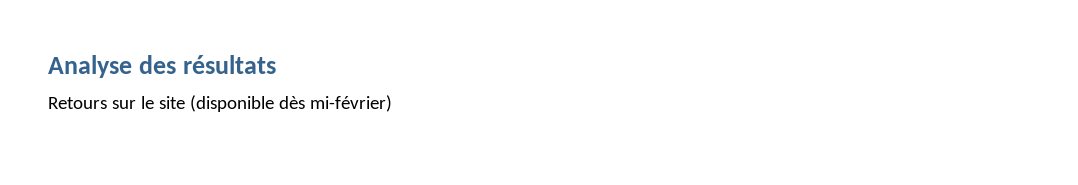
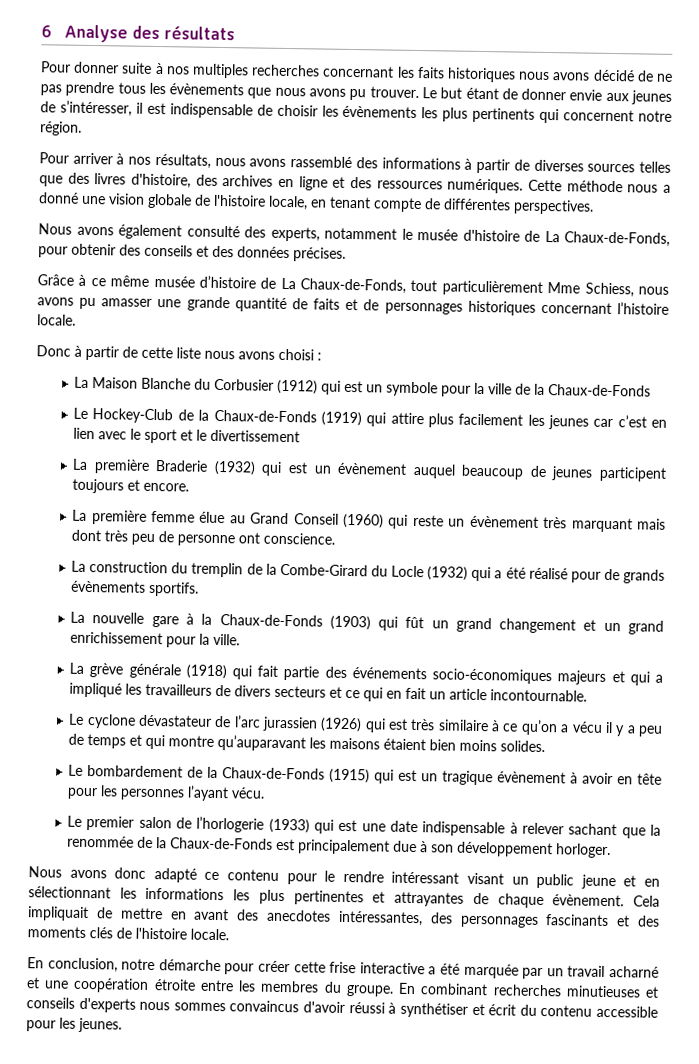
(48, 66) none -> [41,25,52,38] 6
[48,95,392,112] Retours sur le site (disponible dès mi-février) -> [41,61,674,83] [40,81,672,105] [40,100,673,124] [40,121,82,136] [39,152,672,174] [39,172,671,194] [39,192,594,215] [38,223,670,247] [38,243,346,262] [37,274,669,298] [37,296,669,316] [37,314,76,326] [36,345,322,361] [74,376,652,397] [73,407,668,430] [73,427,301,444] [72,458,667,482] [72,478,190,494] [72,509,666,533] [71,529,336,547] [71,560,665,584] [71,580,200,597] [70,611,664,635] [70,631,241,648] [69,662,663,686] [69,682,588,702] [69,713,663,737] [68,733,546,753] [68,764,662,786] [67,785,266,802] [67,815,661,839] [67,835,612,859] [28,866,661,890] [28,886,661,909] [28,906,660,928] [27,926,229,941] [27,957,660,980] [26,977,659,998] [26,997,659,1018] [26,1017,122,1033] Pour donner suite à nos multiples recherches concernant les faits historiques nous avons décidé de ne pas prendre tous les évènements que nous avons pu trouver. Le but étant de donner envie aux jeunes de s’intéresser, il est indispensable de choisir les évènements les plus pertinents qui concernent notre région. // Pour arriver à nos résultats, nous avons rassemblé des informations à partir de diverses sources telles que des livres d'histoire, des archives en ligne et des ressources numériques. Cette méthode nous a donné une vision globale de l'histoire locale, en tenant compte de différentes perspectives. // Nous avons également consulté des experts, notamment le musée d'histoire de La Chaux-de-Fonds, pour obtenir des conseils et des données précises. // Grâce à ce même musée d’histoire de La Chaux-de-Fonds, tout particulièrement Mme Schiess, nous avons pu amasser une grande quantité de faits et de personnages historiques concernant l’histoire locale. // Donc à partir de cette liste nous avons choisi : // La Maison Blanche du Corbusier (1912) qui est un symbole pour la ville de la Chaux-de-Fonds // Le Hockey-Club de la Chaux-de-Fonds (1919) qui attire plus facilement les jeunes car c’est en lien avec le sport et le divertissement // La première Braderie (1932) qui est un évènement auquel beaucoup de jeunes participent toujours et encore. // La première femme élue au Grand Conseil (1960) qui reste un évènement très marquant mais dont très peu de personne ont conscience. // La construction du tremplin de la Combe-Girard du Locle (1932) qui a été réalisé pour de grands évènements sportifs. // La nouvelle gare à la Chaux-de-Fonds (1903) qui fût un grand changement et un grand enrichissement pour la ville. // La grève générale (1918) qui fait partie des événements socio-économiques majeurs et qui a impliqué les travailleurs de divers secteurs et ce qui en fait un article incontournable. // Le cyclone dévastateur de l’arc jurassien (1926) qui est très similaire à ce qu’on a vécu il y a peu de temps et qui montre qu’auparavant les maisons étaient bien moins solides. // Le bombardement de la Chaux-de-Fonds (1915) qui est un tragique évènement à avoir en tête pour les personnes l’ayant vécu. // Le premier salon de l’horlogerie (1933) qui est une date indispensable à relever sachant que la renommée de la Chaux-de-Fonds est principalement due à son développement horloger. // Nous avons donc adapté ce contenu pour le rendre intéressant visant un public jeune et en sélectionnant les informations les plus pertinentes et attrayantes de chaque évènement. Cela impliquait de mettre en avant des anecdotes intéressantes, des personnages fascinants et des moments clés de l'histoire locale. // En conclusion, notre démarche pour créer cette frise interactive a été marquée par un travail acharné et une coopération étroite entre les membres du groupe. En combinant recherches minutieuses et conseils d'experts nous sommes convaincus d'avoir réussi à synthétiser et écrit du contenu accessible pour les jeunes.

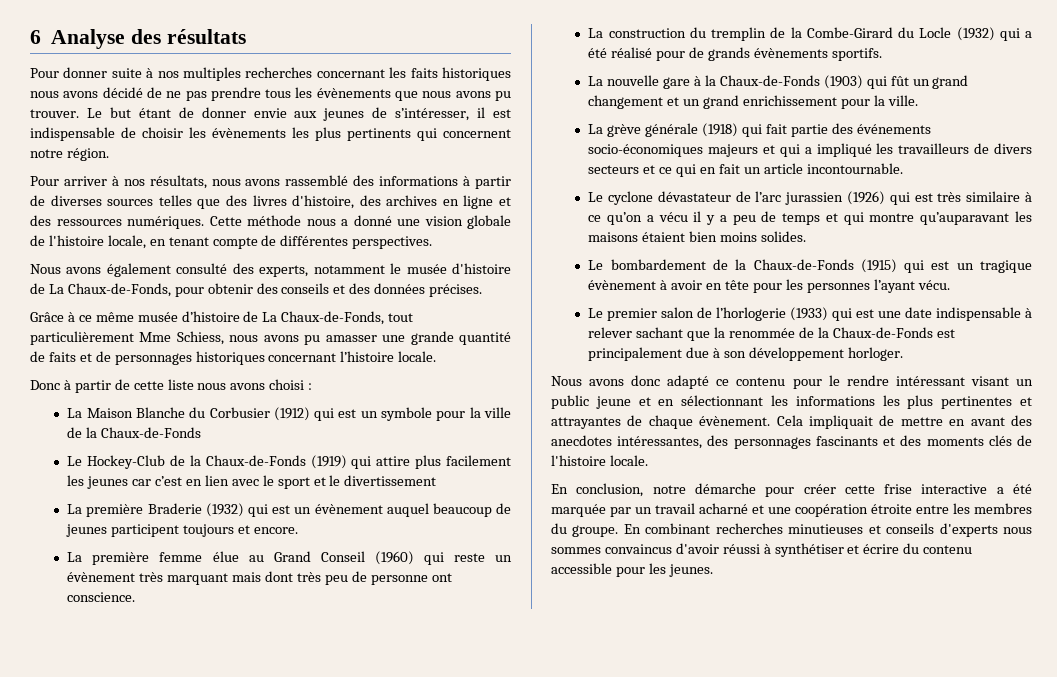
[488,1004,517,1016] écrit -> [863,544,900,554] écrire

